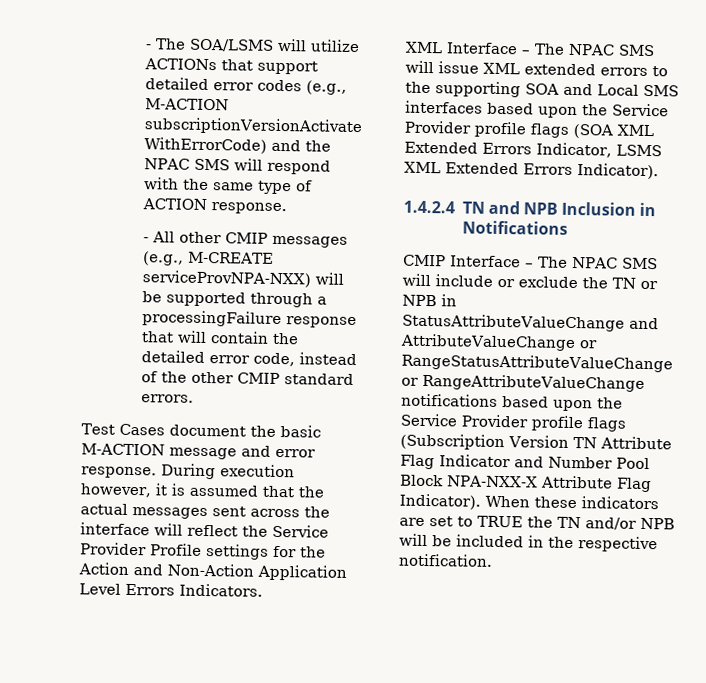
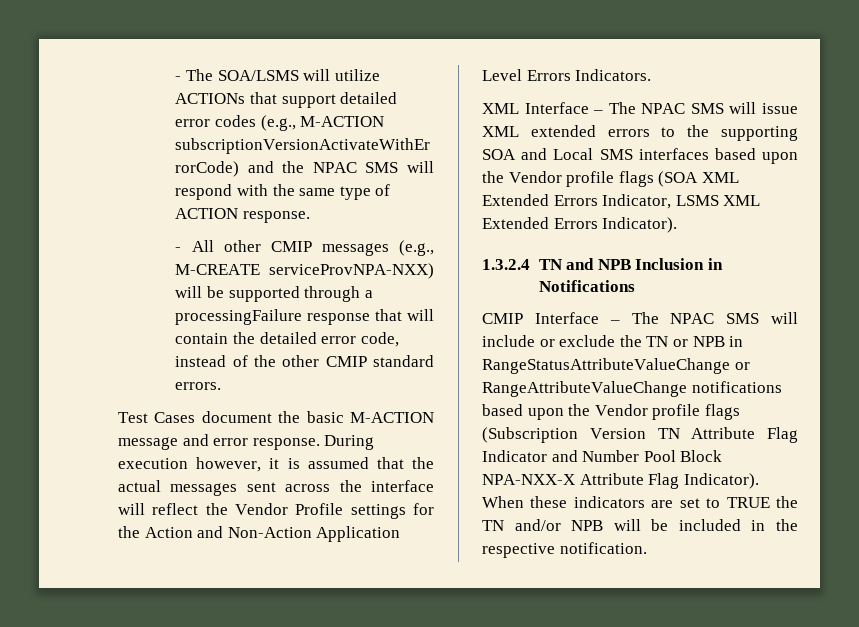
[272,524,329,538] [80,542,147,556] Service Provider -> [235,503,288,515] Vendor
[612,103,669,117] [404,120,472,134] Service Provider -> [508,171,562,183] Vendor
[403,200,455,214] 1.4.2.4 -> [482,259,530,270] 1.3.2.4
[402,313,659,332] [400,333,598,352] StatusAttributeValueChange and AttributeValueChange or -> (744, 341) none
[400,413,529,428] Service Provider -> [594,404,648,416] Vendor

